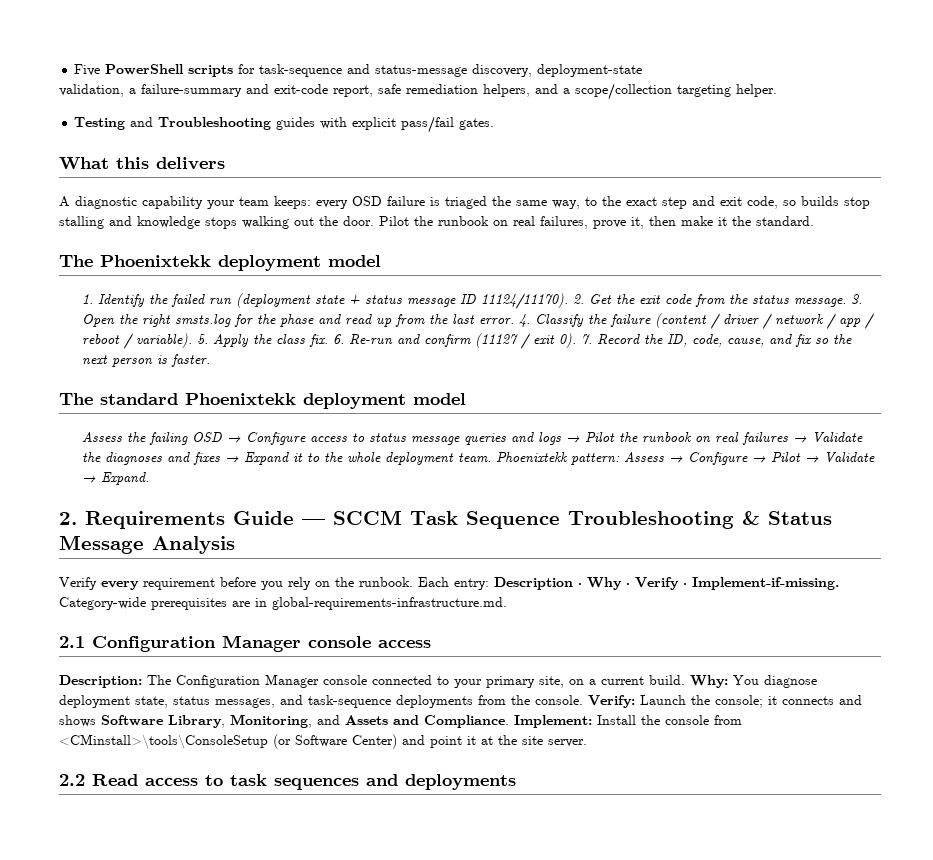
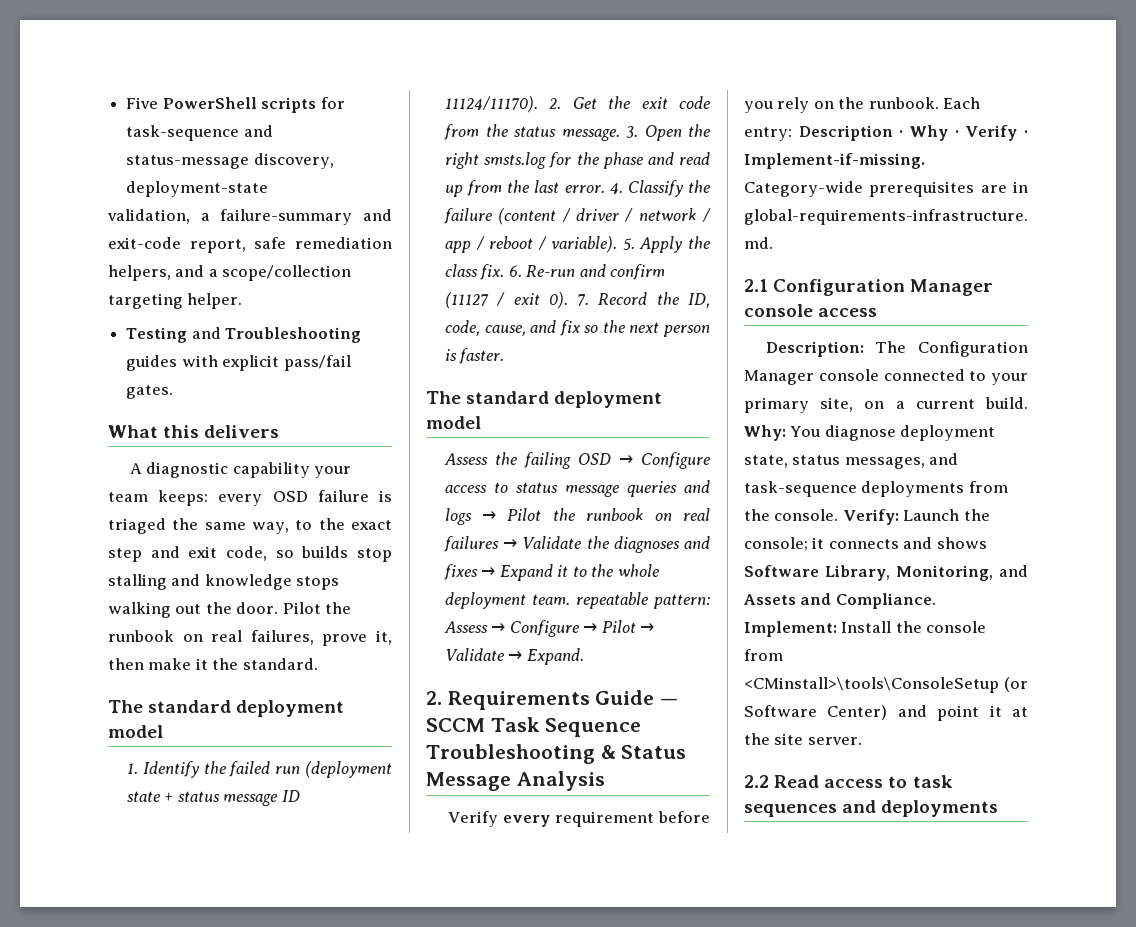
[100,255,211,267] Phoenixtekk -> [148,700,232,713] standard
[185,393,296,405] Phoenixtekk -> (550, 397) none
[496,452,569,463] Phoenixtekk -> [576,592,650,609] repeatable

